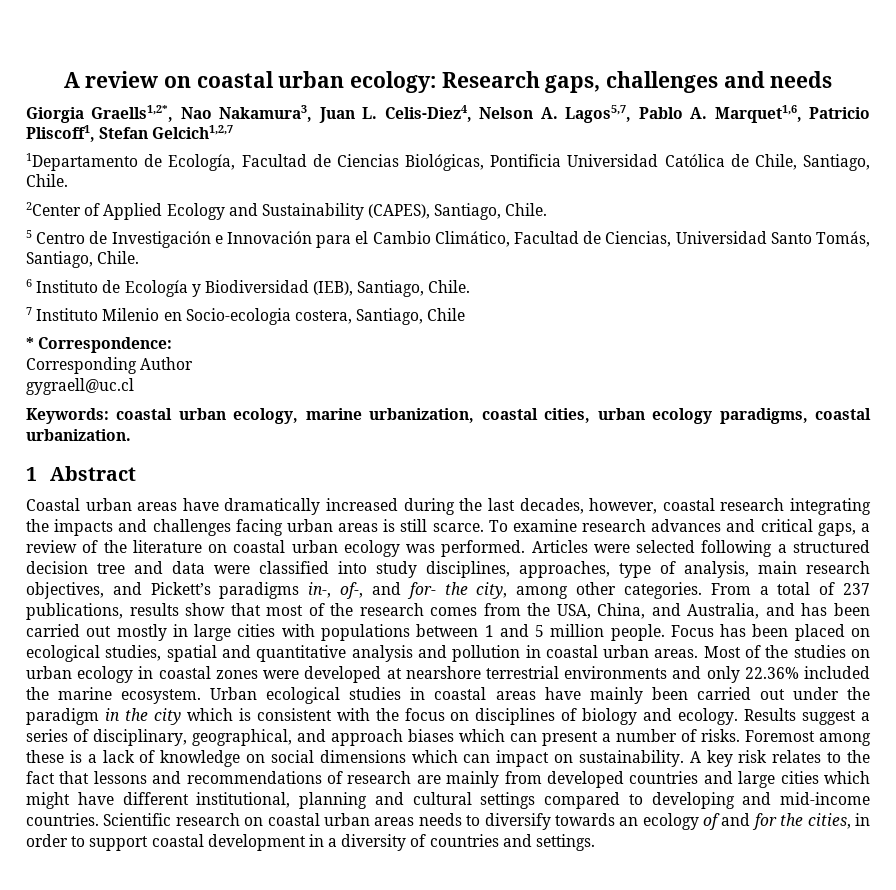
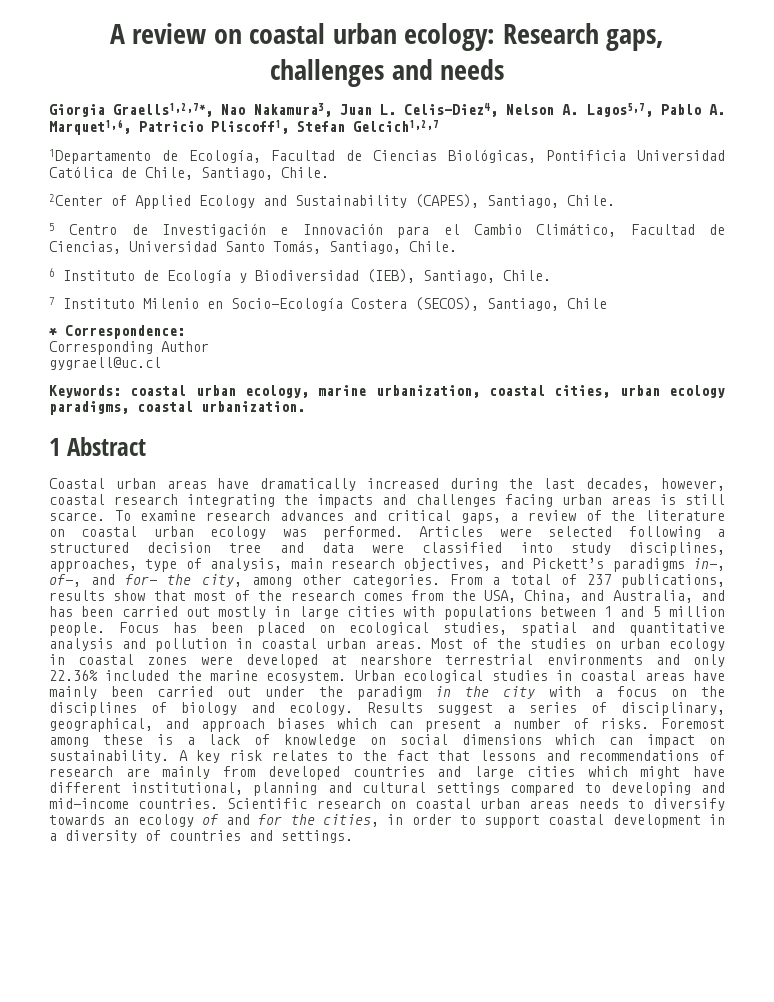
[91,105,174,122] Graells1,2*, -> [113,103,214,117] Graells1,2,7*,
[185,308,352,325] Socio-ecologia costera, -> [231,297,479,311] Socio-Ecología Costera (SECOS),
[186,708,399,721] which is consistent with the -> [549,686,603,697] with a
(470, 716) none -> [701,686,725,697] the

